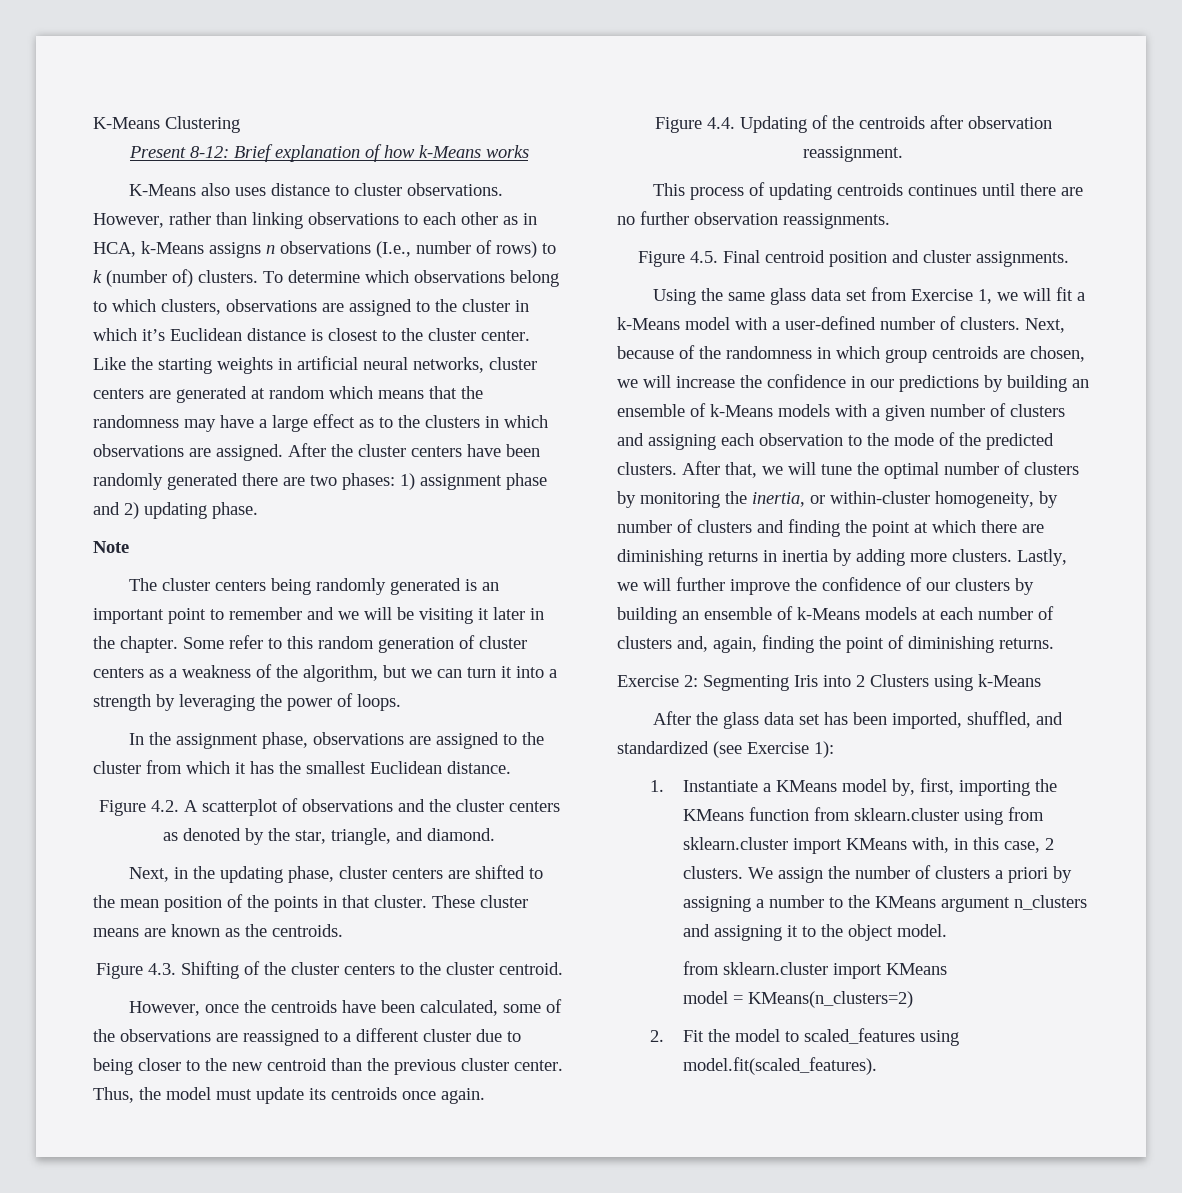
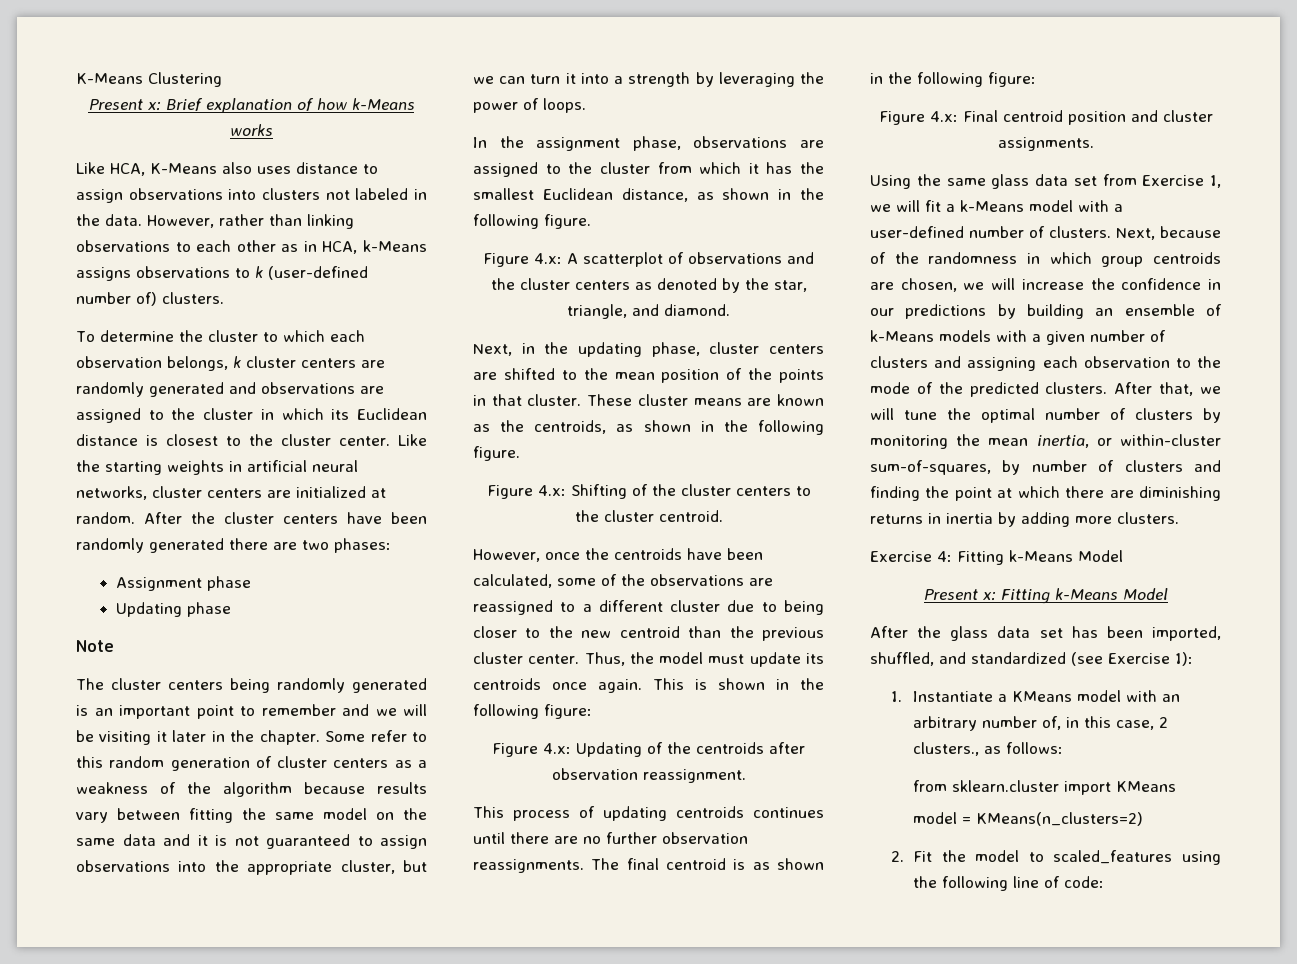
[189,146,229,158] 8-12: -> [147,102,161,111] x:
(529, 151) none -> [76,162,145,176] Like HCA,
[353,183,503,196] cluster observations. -> [76,188,427,203] [76,214,142,226] assign observations into clusters not labeled in the data.
[266,240,556,258] [93,270,167,287] n observations (I.e., number of rows) to k (number -> [136,266,368,280] [76,292,131,304] observations to k (user-defined number
(258, 276) none -> (224, 298) //
[365,270,559,287] [93,299,221,315] which observations belong to which clusters, -> [178,330,365,342] [76,356,385,371] [76,382,256,397] the cluster to which each observation belongs, k cluster centers are randomly generated and
[142,329,165,341] it’s -> [331,409,350,420] its
[176,386,483,403] [93,414,548,432] [93,444,283,461] generated at random which means that the randomness may have a large effect as to the clusters in which observations are assigned. -> [296,486,386,498] [76,512,135,524] initialized at random.
[400,473,547,490] [93,502,258,519] 1) assignment phase and 2) updating phase. -> [116,576,252,591] [116,602,232,617] // Assignment phase // Updating phase
[303,665,378,682] algorithm, -> [223,782,427,797] [76,808,427,823] [76,834,427,849] [76,860,395,875] algorithm because results vary between fitting the same model on the same data and it is not guaranteed to assign observations into the appropriate cluster,
[447,761,511,774] [98,800,179,816] distance. // Figure 4.2. -> [621,188,824,202] [473,214,591,229] [483,253,562,267] distance, as shown in the following figure. // Figure 4.x:
[272,924,343,937] [95,963,176,979] centroids. // Figure 4.3. -> [534,420,824,435] [473,446,520,461] [486,485,566,499] centroids, as shown in the following figure. // Figure 4.x:
[654,117,735,133] // Figure 4.4. -> [653,678,824,690] [473,704,592,719] [492,743,571,757] This is shown in the following figure: // Figure 4.x:
[637,251,718,267] // Figure 4.5. -> [591,858,824,870] [870,72,1036,87] [878,111,958,125] The final centroid is as shown in the following figure: // Figure 4.x:
(747, 497) none -> [988,438,1029,446] mean
[935,491,1034,508] homogeneity, -> [870,460,991,475] sum-of-squares,
[1017,549,1067,566] [617,577,1034,595] [617,606,1054,624] [617,635,1054,653] [617,674,1041,691] Lastly, we will further improve the confidence of our clusters by building an ensemble of k-Means models at each number of clusters and, again, finding the point of diminishing returns. // Exercise 2: Segmenting Iris into 2 Clusters using k-Means -> [870,550,1123,565] [923,588,1168,604] // Exercise 4: Fitting k-Means Model // Present x: Fitting k-Means Model
[892,778,1058,796] [683,807,1045,825] [683,837,1055,854] [683,865,1073,883] [683,895,1088,912] [683,924,948,941] by, first, importing the KMeans function from sklearn.cluster using from sklearn.cluster import KMeans with, in this case, 2 clusters. We assign the number of clusters a priori by assigning a number to the KMeans argument n_clusters and assigning it to the object model. -> [1125,690,1180,702] [912,716,1168,731] [912,742,1063,756] with an arbitrary number of, in this case, 2 clusters., as follows:
[683,1057,878,1075] model.fit(scaled_features). -> [912,876,1104,891] the following line of code:

